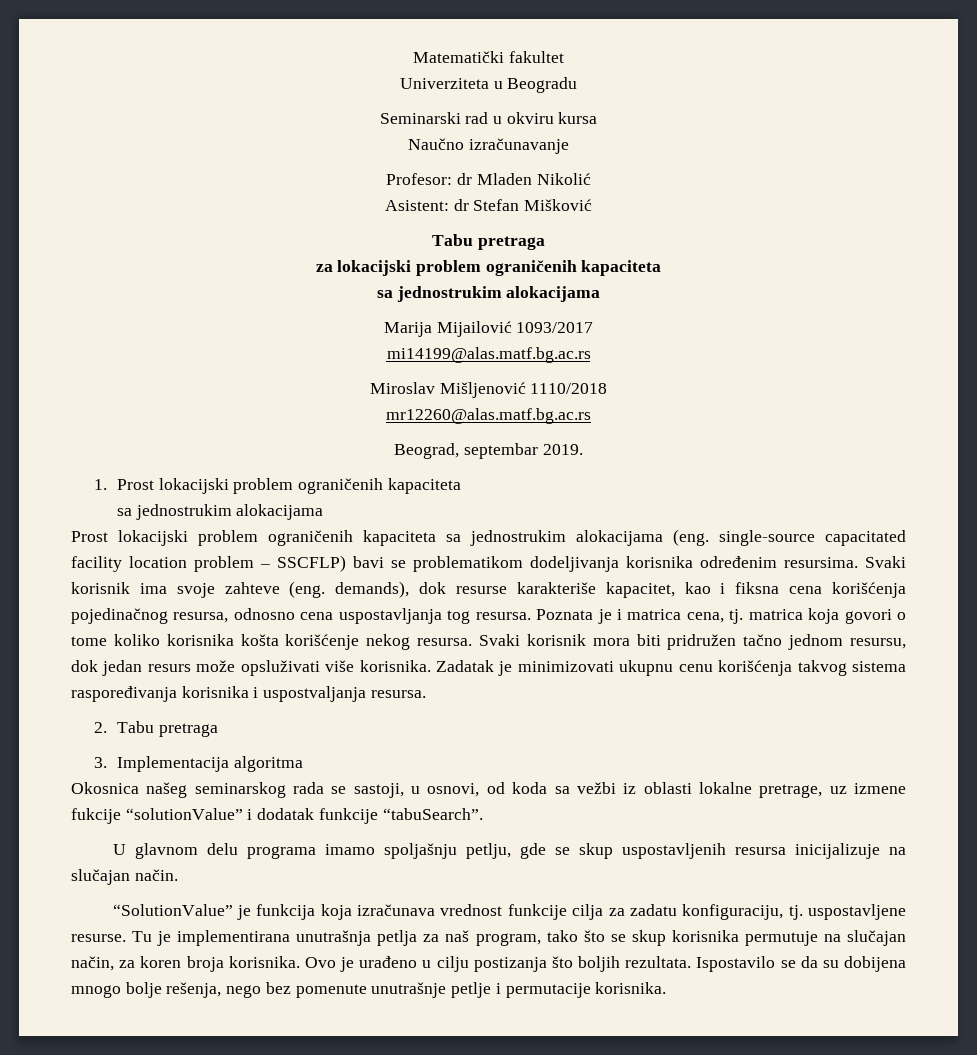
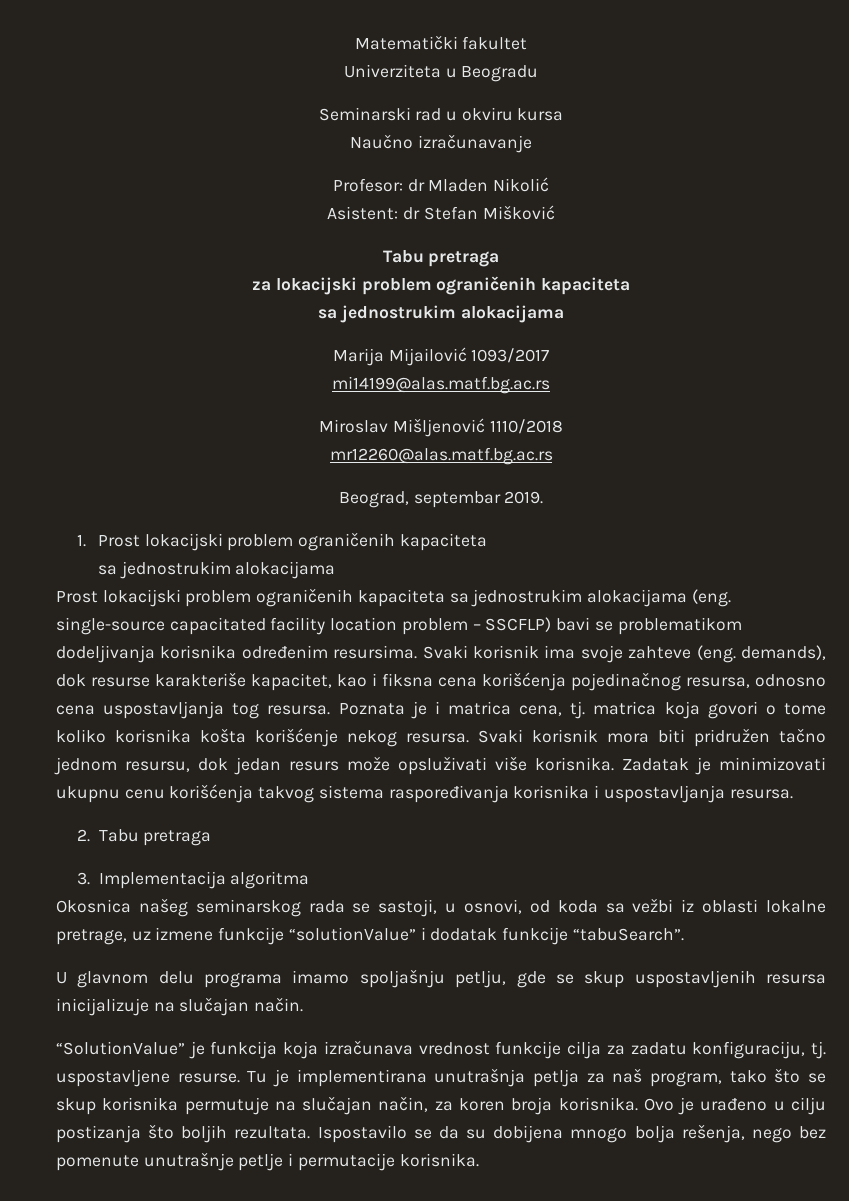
[263,686,367,702] uspostvaljanja -> [603,785,725,803] uspostavljanja
[71,808,121,824] fukcije -> [218,927,285,945] funkcije
[125,982,162,998] bolje -> [634,1125,675,1143] bolja

